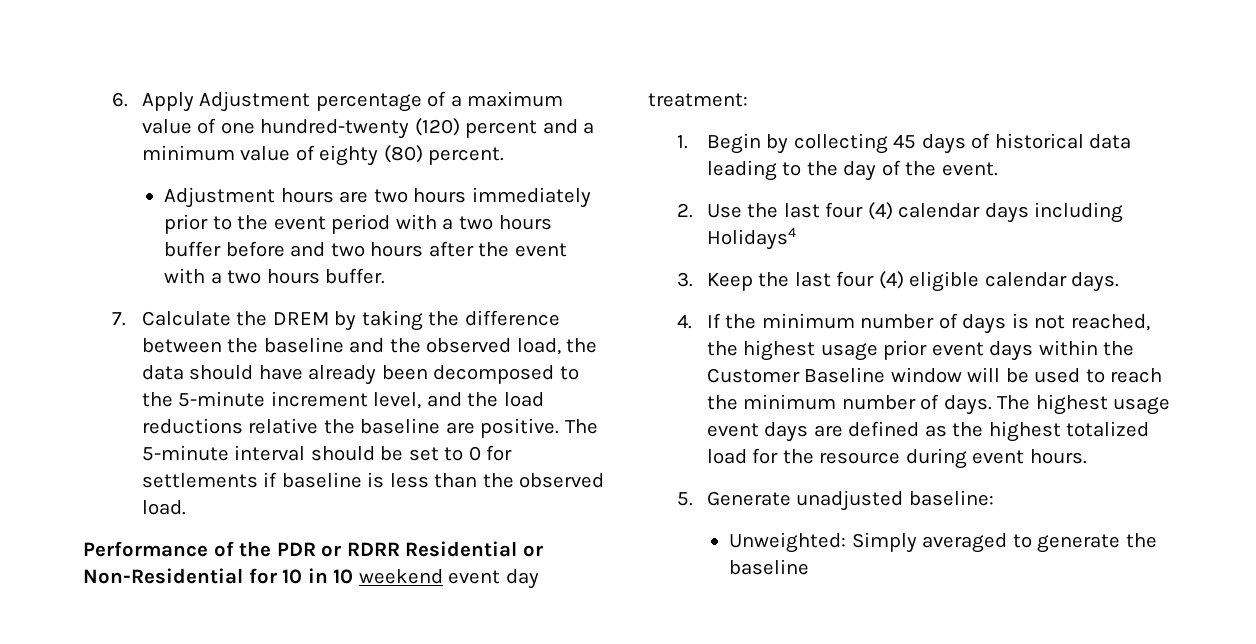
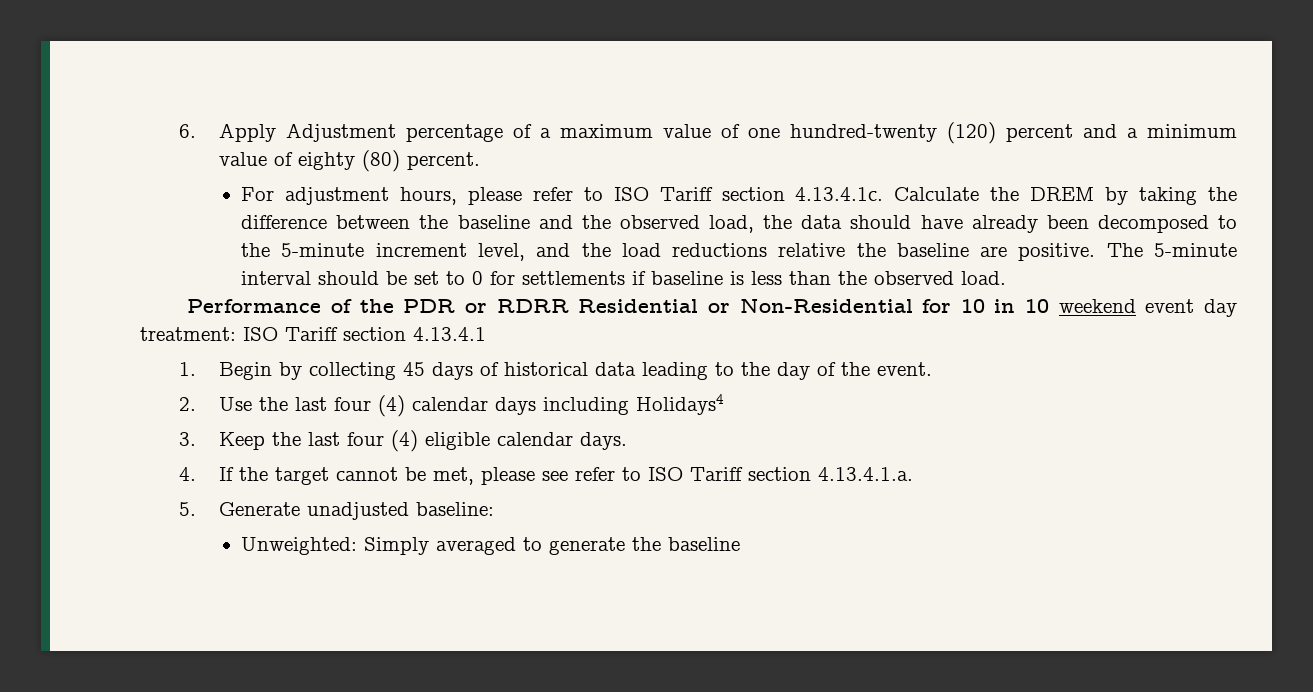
[164,187,591,208] [164,214,552,234] [164,241,567,257] [164,268,386,284] [112,312,127,326] Adjustment hours are two hours immediately prior to the event period with a two hours buffer before and two hours after the event with a two hours buffer. // 7. -> [241,187,884,205] For adjustment hours, please refer to ISO Tariff section 4.13.4.1c.
(748, 100) none -> [243,327,486,341] ISO Tariff section 4.13.4.1
[761,313,1150,334] [706,340,1135,361] [706,367,1163,383] [706,394,1171,415] [706,421,1150,442] [706,448,1087,469] minimum number of days is not reached, the highest usage prior event days within the Customer Baseline window will be used to reach the minimum number of days. The highest usage event days are defined as the highest totalized load for the resource during event hours. -> [274,467,913,485] target cannot be met, please see refer to ISO Tariff section 4.13.4.1.a.

